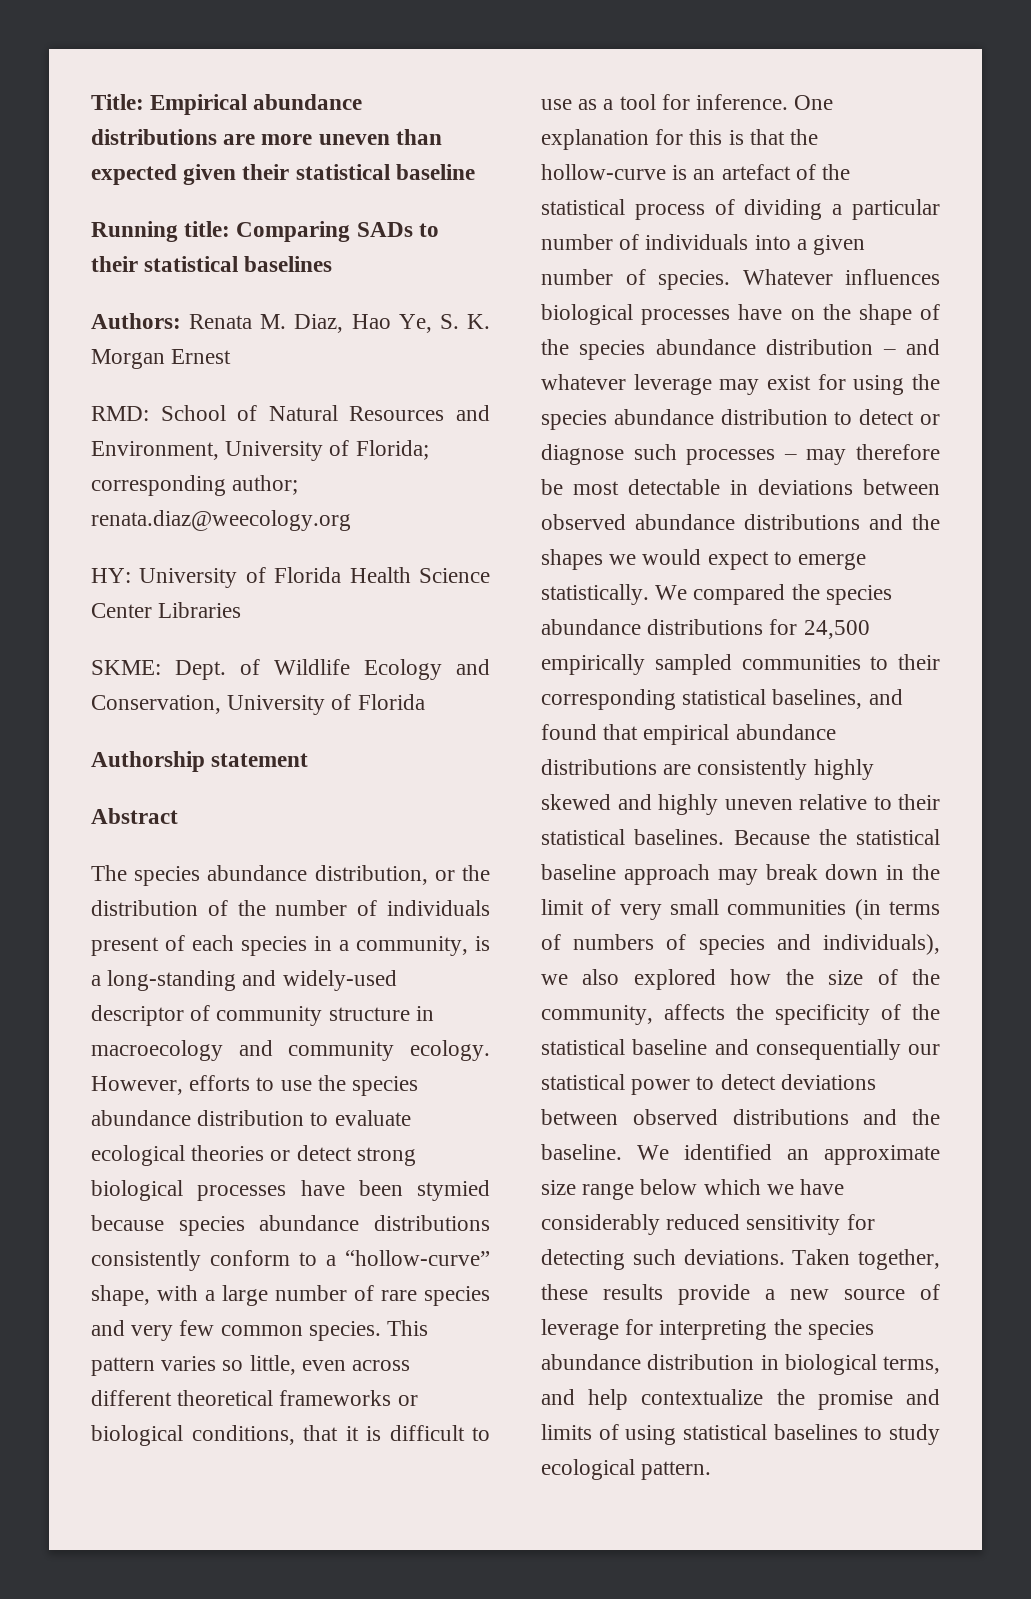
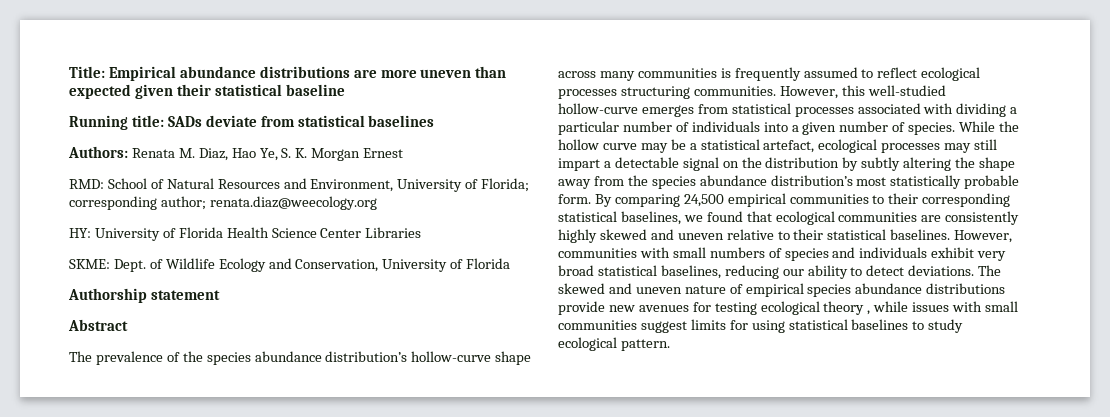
[236,221,439,242] [91,256,138,272] Comparing SADs to their -> [167,115,295,127] SADs deviate from
[134,865,490,886] [91,900,491,916] [91,935,490,956] [91,970,397,991] [91,1005,434,1026] [91,1040,490,1061] [91,1075,419,1096] [91,1110,411,1126] [91,1145,416,1166] [91,1180,490,1201] [91,1215,491,1236] [91,1250,490,1271] [91,1285,490,1306] [91,1320,429,1341] [91,1355,411,1376] [91,1390,418,1406] [91,1425,490,1446] [541,94,834,110] [541,129,819,150] [541,164,851,180] [541,199,735,220] species abundance distribution, or the distribution of the number of individuals present of each species in a community, is a long-standing and widely-used descriptor of community structure in macroecology and community ecology. However, efforts to use the species abundance distribution to evaluate ecological theories or detect strong biological processes have been stymied because species abundance distributions consistently conform to a “hollow-curve” shape, with a large number of rare species and very few common species. This pattern varies so little, even across different theoretical frameworks or biological conditions, that it is difficult to use as a tool for inference. One explanation for this is that the hollow-curve is an artefact of the statistical process of -> [95,351,532,365] [558,67,981,81] [558,85,946,99] [558,103,954,117] prevalence of the species abundance distribution’s hollow-curve shape across many communities is frequently assumed to reflect ecological processes structuring communities. However, this well-studied hollow-curve emerges from statistical processes associated with
[742,269,940,285] [541,304,940,325] [541,339,940,360] [541,374,940,395] [541,409,940,430] [541,444,940,465] [541,479,940,495] [541,514,940,530] [541,549,867,570] [541,584,892,605] [541,619,870,639] [541,654,732,675] Whatever influences biological processes have on the shape of the species abundance distribution – and whatever leverage may exist for using the species abundance distribution to detect or diagnose such processes – may therefore be most detectable in deviations between observed abundance distributions and the shapes we would expect to emerge statistically. We compared the species abundance distributions for 24,500 empirically sampled -> [959,121,1020,132] [558,139,998,153] [558,157,1016,171] [558,175,1020,189] [558,193,786,207] While the hollow curve may be a statistical artefact, ecological processes may still impart a detectable signal on the distribution by subtly altering the shape away from the species abundance distribution’s most statistically probable form. By comparing 24,500 empirical
[868,689,903,705] and -> [683,215,703,222] we
[643,724,836,745] [541,759,657,775] empirical abundance distributions -> [775,211,918,225] ecological communities
[658,794,718,815] highly -> (674, 234) none
[733,829,940,845] [541,864,940,885] [541,899,940,920] [541,934,940,955] [541,969,940,990] [541,1004,940,1025] [541,1039,940,1060] [541,1074,876,1095] [541,1109,940,1125] [541,1144,940,1165] [541,1179,845,1200] [541,1214,875,1235] [541,1249,940,1270] [541,1284,940,1305] [541,1319,874,1340] [541,1354,940,1375] [541,1389,940,1410] [541,1424,619,1440] Because the statistical baseline approach may break down in the limit of very small communities (in terms of numbers of species and individuals), we also explored how the size of the community, affects the specificity of the statistical baseline and consequentially our statistical power to detect deviations between observed distributions and the baseline. We identified an approximate size range below which we have considerably reduced sensitivity for detecting such deviations. Taken together, these results provide a new source of leverage for interpreting the species abundance distribution in biological terms, and help contextualize the promise and limits of -> [954,230,1013,243] [558,247,1007,261] [558,265,1002,279] [558,283,1006,297] [558,301,1019,315] [558,319,748,333] However, communities with small numbers of species and individuals exhibit very broad statistical baselines, reducing our ability to detect deviations. The skewed and uneven nature of empirical species abundance distributions provide new avenues for testing ecological theory , while issues with small communities suggest limits for

